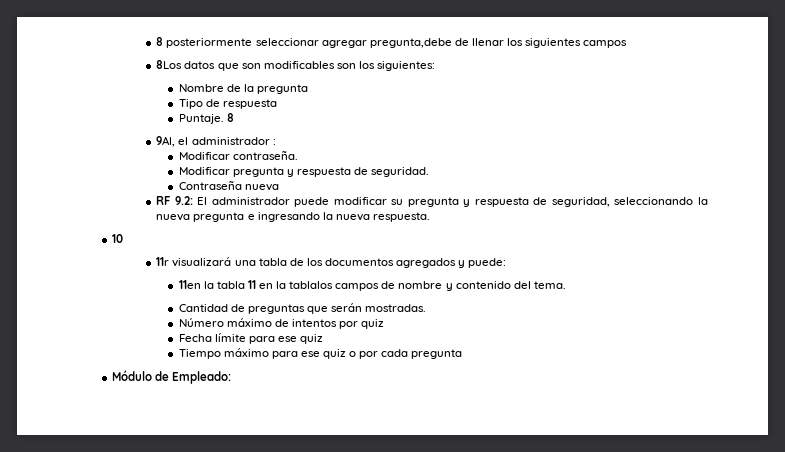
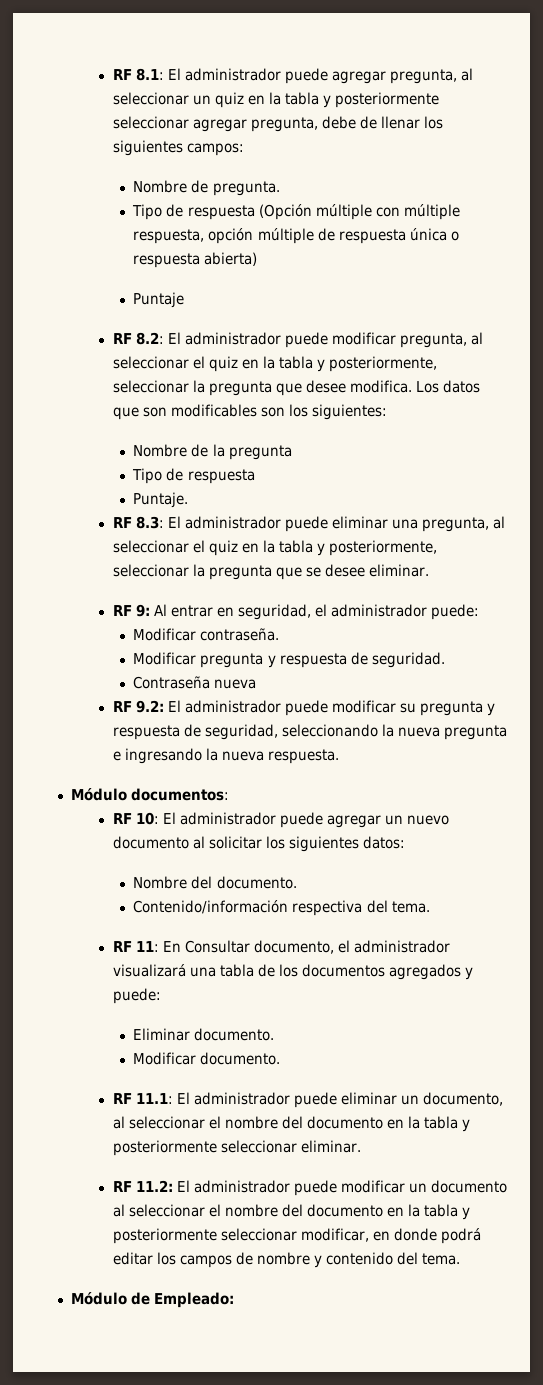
[156,37,164,46] 8 -> [112,68,474,84] [112,92,331,108] RF 8.1: El administrador puede agregar pregunta, al seleccionar un quiz en la tabla y
[369,38,452,48] pregunta,debe -> [250,116,356,132] pregunta, debe
[583,40,628,48] [156,60,183,69] campos // 8Los -> [186,143,244,156] [133,180,280,196] [132,204,460,220] [133,228,459,244] [133,252,258,268] [133,292,185,308] [112,332,484,348] [112,356,438,372] [112,380,439,396] campos: // Nombre de pregunta. // Tipo de respuesta (Opción múltiple con múltiple respuesta, opción múltiple de respuesta única o respuesta abierta) // Puntaje // RF 8.2: El administrador puede modificar pregunta, al seleccionar el quiz en la tabla y posteriormente, seleccionar la pregunta que desee modifica. Los
[226,113,234,122] [156,136,276,147] 8 // 9Al, el administrador : -> [112,516,506,532] [112,540,438,556] [112,564,429,580] [112,604,480,620] // RF 8.3: El administrador puede eliminar una pregunta, al seleccionar el quiz en la tabla y posteriormente, seleccionar la pregunta que se desee eliminar. // RF 9: Al entrar en seguridad, el administrador puede:
[111,234,123,243] [156,257,170,266] 10 // 11r -> [71,788,230,801] [112,812,450,828] [112,836,405,852] [133,876,297,889] [133,900,430,916] [112,940,450,954] Módulo documentos: // RF 10: El administrador puede agregar un nuevo documento al solicitar los siguientes datos: // Nombre del documento. // Contenido/información respectiva del tema. // RF 11: En Consultar documento, el administrador
[178,280,334,289] 11en la tabla 11 en la tablalos -> [133,1028,275,1041] [133,1052,281,1065] [112,1092,504,1108] [112,1116,471,1132] [112,1140,361,1156] [112,1180,508,1196] [112,1204,471,1220] [112,1228,481,1244] [112,1252,176,1265] Eliminar documento. // Modificar documento. // RF 11.1: El administrador puede eliminar un documento, al seleccionar el nombre del documento en la tabla y posteriormente seleccionar eliminar. // RF 11.2: El administrador puede modificar un documento al seleccionar el nombre del documento en la tabla y posteriormente seleccionar modificar, en donde podrá editar los
[178,303,427,314] [178,318,385,329] [178,333,323,344] [178,348,463,359] // Cantidad de preguntas que serán mostradas. // Número máximo de intentos por quiz // Fecha límite para ese quiz // Tiempo máximo para ese quiz o por cada pregunta -> (461, 1259) none

